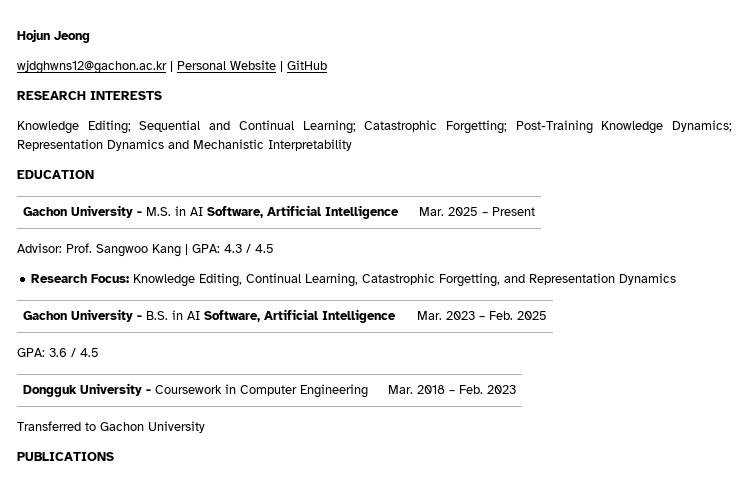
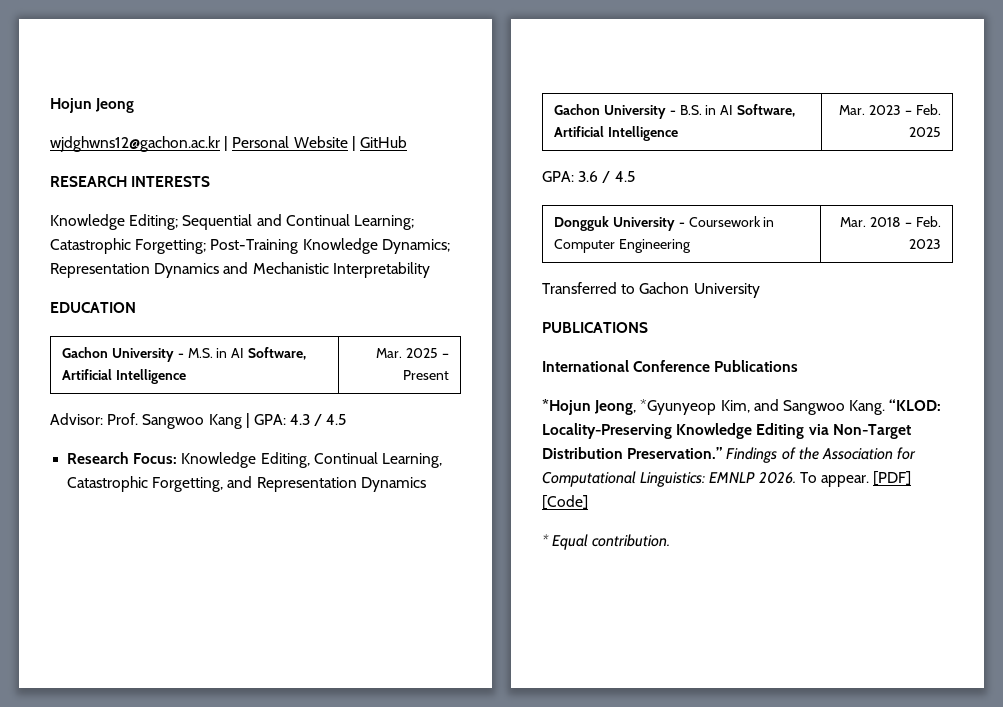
(114, 456) none -> [542,360,799,372] [542,399,942,415] [542,423,911,439] [542,447,917,463] [542,471,912,487] [542,495,588,510] [542,534,671,550] // International Conference Publications // *Hojun Jeong, *Gyunyeop Kim, and Sangwoo Kang. “KLOD: Locality-Preserving Knowledge Editing via Non-Target Distribution Preservation.” Findings of the Association for Computational Linguistics: EMNLP 2026. To appear. [PDF] [Code] // * Equal contribution.

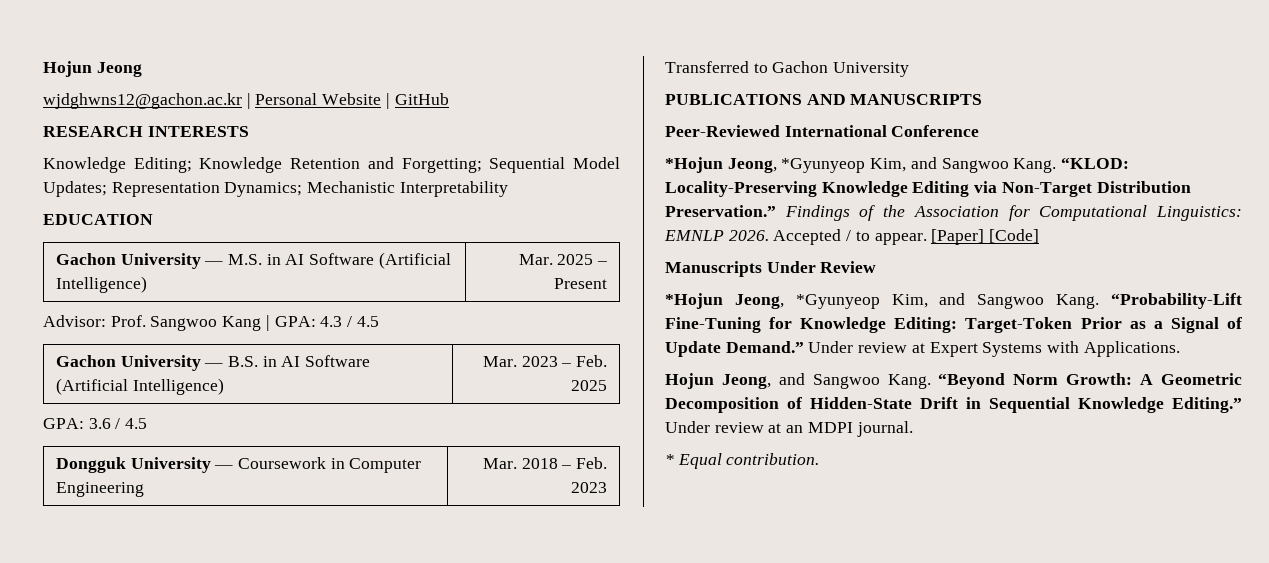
[182,214,414,230] [50,238,450,254] [50,262,249,278] Sequential and Continual Learning; Catastrophic Forgetting; Post-Training Knowledge Dynamics; Representation Dynamics and -> [199,157,621,173] [43,181,303,197] Knowledge Retention and Forgetting; Sequential Model Updates; Representation Dynamics;
[177,353,184,358] - -> [204,261,224,265] —
[247,347,306,360] [62,369,187,384] Software, Artificial Intelligence -> [309,252,451,269] [55,276,147,293] Software (Artificial Intelligence)
[67,452,442,468] [67,476,426,492] [554,104,676,119] // Research Focus: Knowledge Editing, Continual Learning, Catastrophic Forgetting, and Representation Dynamics // Gachon University - -> [55,355,224,371] // Gachon University —
[736,104,795,117] [554,126,679,141] Software, Artificial Intelligence -> [305,355,371,367] [55,378,224,395] Software (Artificial Intelligence)
[678,222,685,227] - -> [214,465,234,469] —
(648, 327) // -> [806,94,983,105] [665,125,780,137] AND MANUSCRIPTS // Peer-Reviewed
[714,360,799,372] Publications -> (980, 131) none
[799,471,912,487] [542,495,588,510] To appear. [PDF] [Code] -> [773,229,1040,245] [665,261,877,277] [665,293,1242,309] [665,317,1242,333] [665,341,1180,357] [665,373,1242,389] [665,397,1242,413] [665,421,913,437] Accepted / to appear. [Paper] [Code] // Manuscripts Under Review // *Hojun Jeong, *Gyunyeop Kim, and Sangwoo Kang. “Probability-Lift Fine-Tuning for Knowledge Editing: Target-Token Prior as a Signal of Update Demand.” Under review at Expert Systems with Applications. // Hojun Jeong, and Sangwoo Kang. “Beyond Norm Growth: A Geometric Decomposition of Hidden-State Drift in Sequential Knowledge Editing.” Under review at an MDPI journal.

